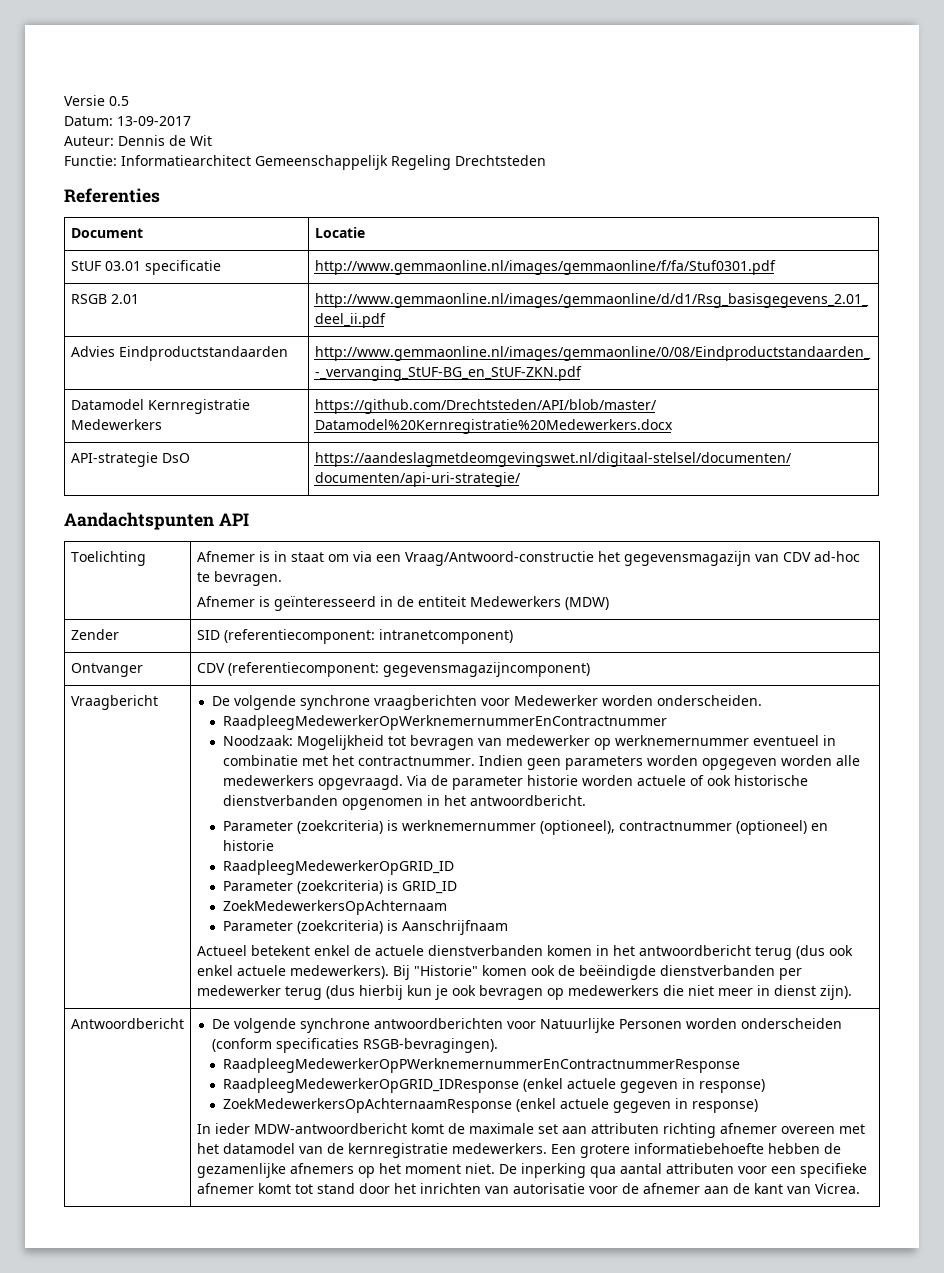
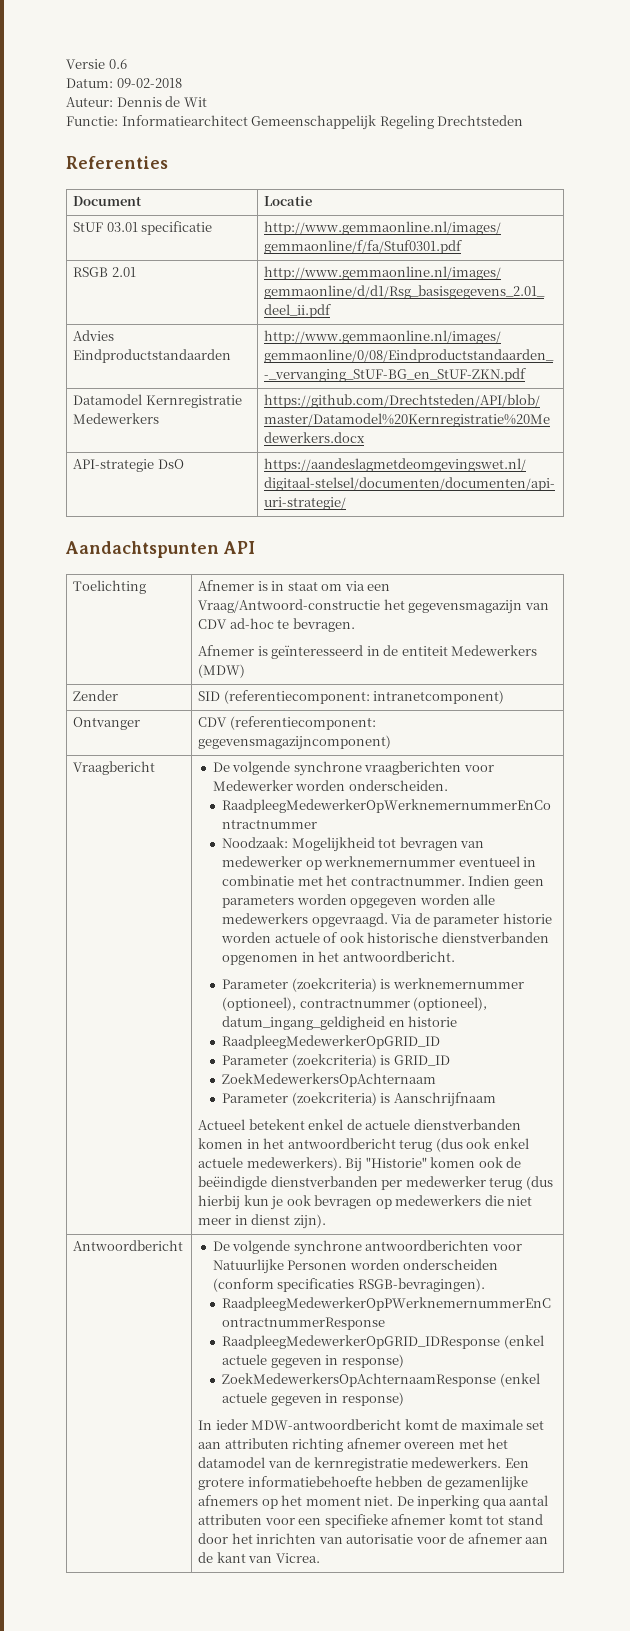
[109,96,129,106] 0.5 -> [108,59,127,69] 0.6
[117,116,191,126] 13-09-2017 -> [116,78,182,88] 09-02-2018
[735,820,807,835] (optioneel) -> [413,997,488,1011] [222,1016,386,1030] (optioneel), datum_ingang_geldigheid

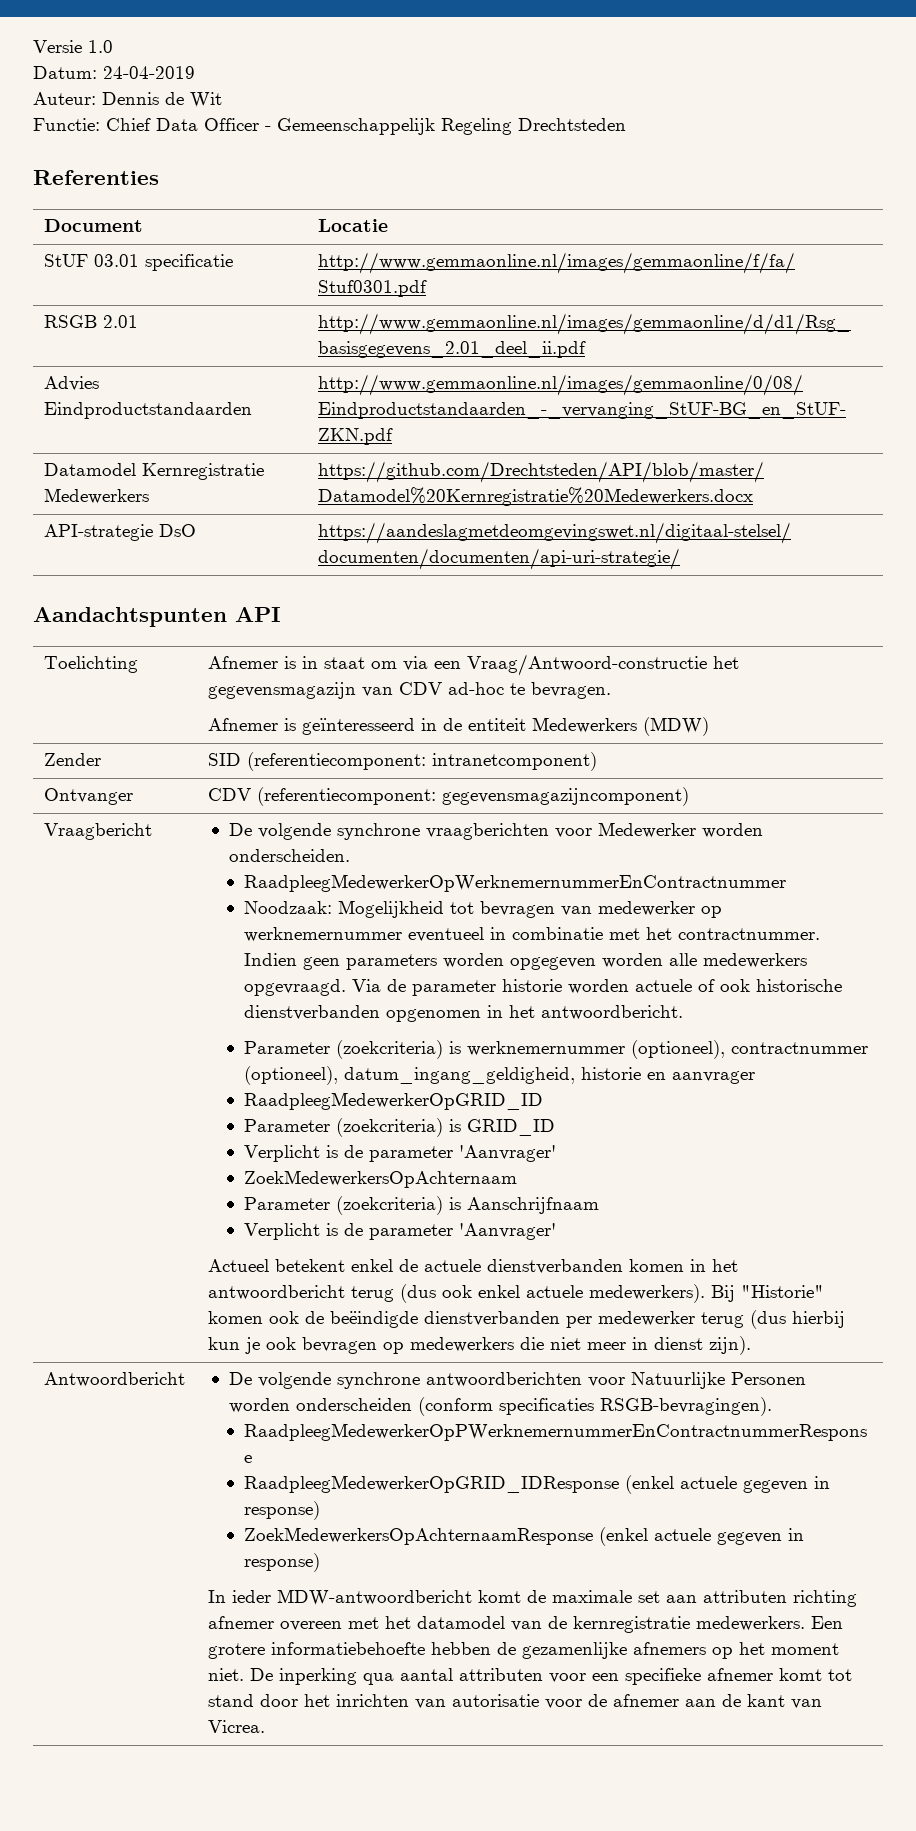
[108,59,127,69] 0.6 -> [88,40,113,53] 1.0
[116,78,182,88] 09-02-2018 -> [103,66,195,79] 24-04-2019
[121,115,248,126] Informatiearchitect -> [106,118,271,131] Chief Data Officer -
[222,1016,458,1030] datum_ingang_geldigheid en historie -> [344,1067,756,1084] datum_ingang_geldigheid, historie en aanvrager
(450, 1060) none -> [244,1145,557,1162] // Verplicht is de parameter 'Aanvrager'
(496, 1099) none -> [244,1223,557,1240] // Verplicht is de parameter 'Aanvrager'

